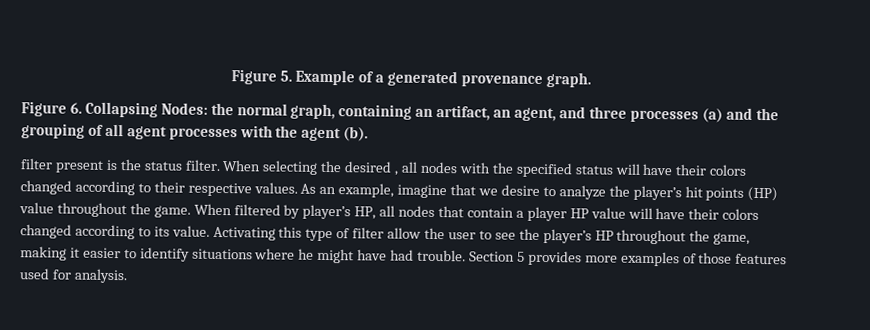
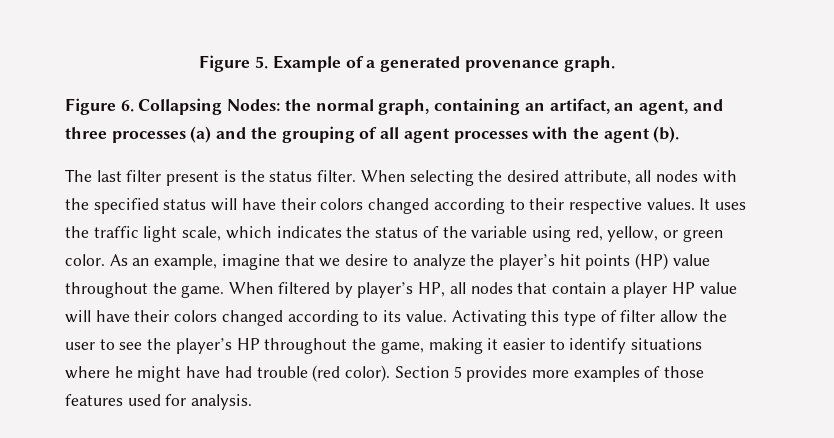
(369, 134) none -> [65,169,122,182] The last
[394,170,399,176] , -> [563,170,631,185] attribute,
(298, 188) none -> [699,198,747,210] [65,226,723,242] [65,254,105,266] It uses the traffic light scale, which indicates the status of the variable using red, yellow, or green color.
[417,249,467,262] trouble. -> [256,365,391,382] trouble (red color).

